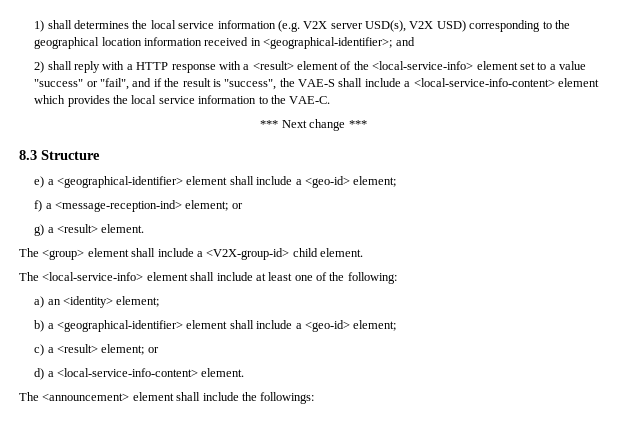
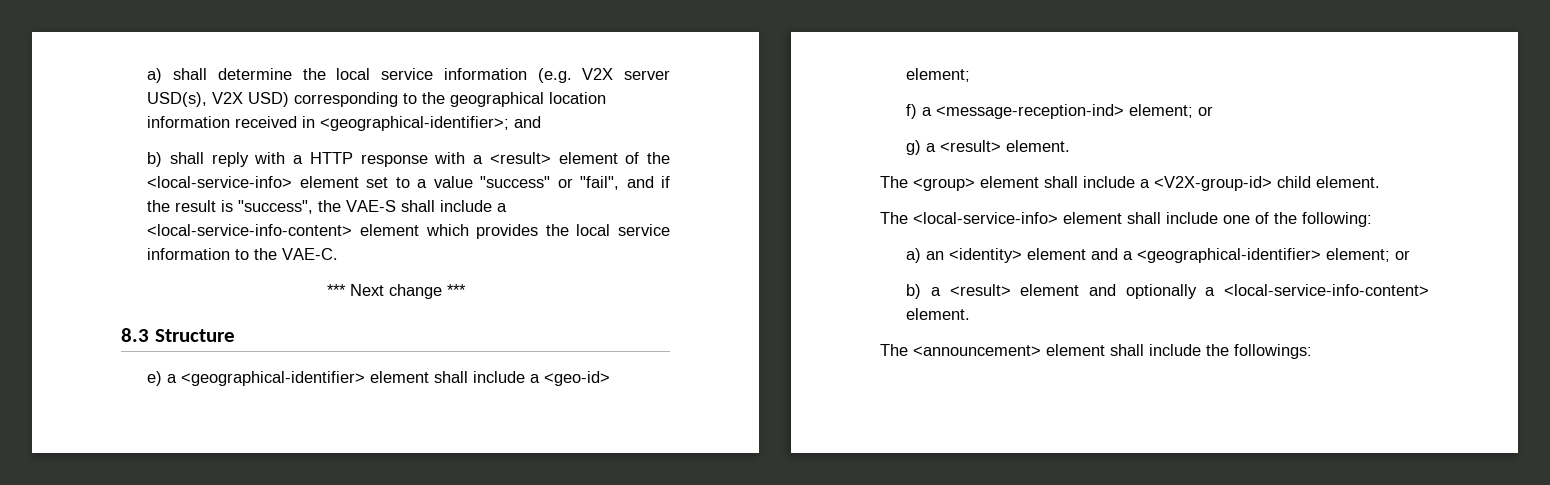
[34,20,130,32] 1) shall determines -> [147,68,292,83] a) shall determine
[34,61,45,73] 2) -> [147,152,163,167] b)
[255,272,293,281] at least -> (1218, 218) none
[116,296,160,307] element; -> [1027,248,1411,263] element and a <geographical-identifier> element; or
[57,320,397,332] [34,344,159,356] [34,368,45,380] <geographical-identifier> element shall include a <geo-id> element; // c) a <result> element; or // d) -> [949,284,1197,299] <result> element and optionally

